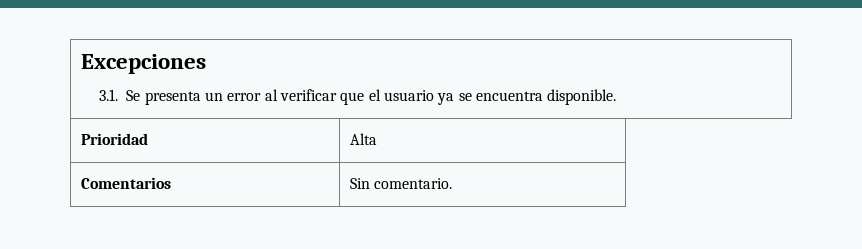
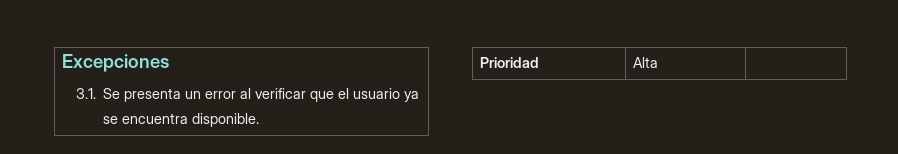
[80,177,171,189] [349,178,453,189] // Comentarios | Sin comentario. -> (658, 62) |

